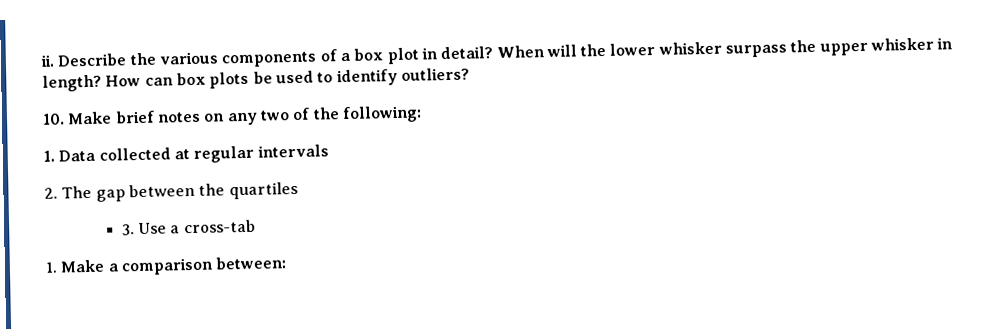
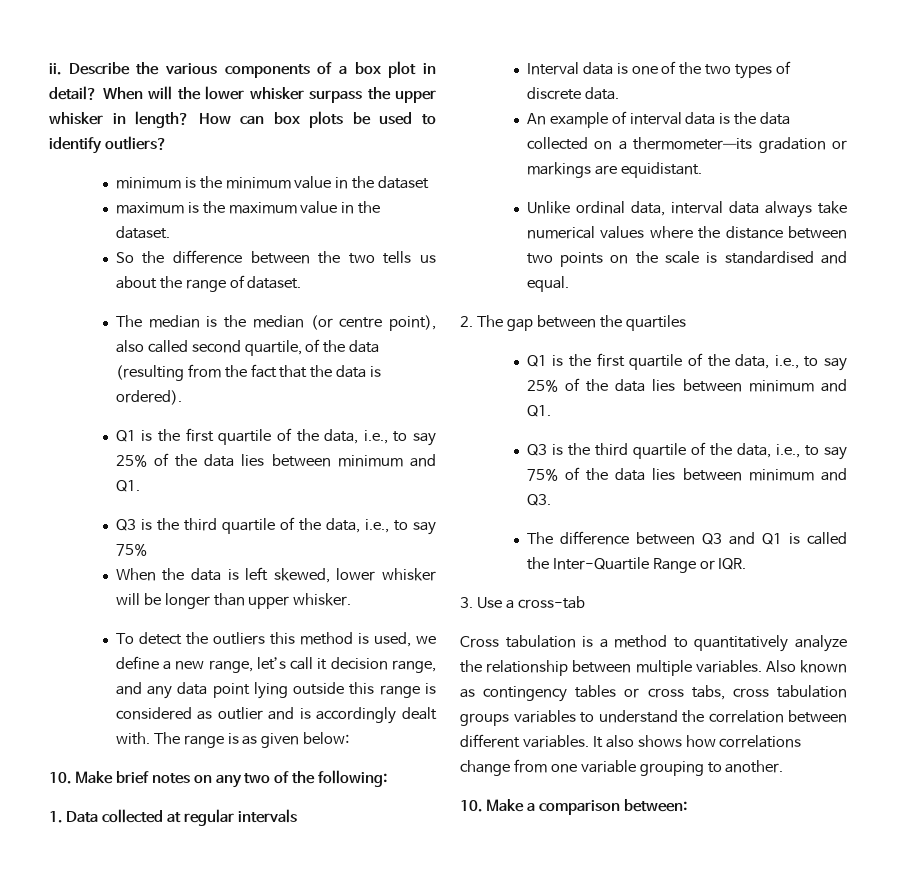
(470, 74) none -> [115,176,430,189] [115,201,381,214] [115,226,170,239] [115,250,436,264] [115,275,302,292] [115,315,437,331] [115,339,380,356] [115,364,382,381] [115,390,182,405] [115,428,436,446] [115,453,437,467] [115,480,140,492] [115,517,437,535] [115,543,147,556] [115,567,436,583] [115,593,352,609] [115,632,436,647] [115,656,436,673] [115,682,436,699] [115,707,437,724] [115,732,350,748] // minimum is the minimum value in the dataset // maximum is the maximum value in the dataset. // So the difference between the two tells us about the range of dataset. // The median is the median (or centre point), also called second quartile, of the data (resulting from the fact that the data is ordered). // Q1 is the first quartile of the data, i.e., to say 25% of the data lies between minimum and Q1. // Q3 is the third quartile of the data, i.e., to say 75% // When the data is left skewed, lower whisker will be longer than upper whisker. // To detect the outliers this method is used, we define a new range, let’s call it decision range, and any data point lying outside this range is considered as outlier and is accordingly dealt with. The range is as given below:
(329, 151) none -> [526,61,792,79] [526,87,619,100] [526,111,791,128] [526,137,847,153] [526,162,702,178] [526,201,847,218] [526,226,847,239] [526,251,847,267] [526,276,569,292] // Interval data is one of the two types of discrete data. // An example of interval data is the data collected on a thermometer—its gradation or markings are equidistant. // Unlike ordinal data, interval data always take numerical values where the distance between two points on the scale is standardised and equal.
[121,219,256,236] [45,261,58,273] 3. Use a cross-tab // 1. -> [526,353,847,371] [526,378,848,392] [526,405,551,417] [526,442,848,460] [526,467,848,481] [526,494,551,506] [526,531,847,545] [526,557,747,573] [460,596,585,609] [460,635,847,652] [460,660,847,676] [460,685,847,702] [460,710,847,726] [460,734,802,748] [460,759,784,776] [460,800,482,812] Q1 is the first quartile of the data, i.e., to say 25% of the data lies between minimum and Q1. // Q3 is the third quartile of the data, i.e., to say 75% of the data lies between minimum and Q3. // The difference between Q3 and Q1 is called the Inter-Quartile Range or IQR. // 3. Use a cross-tab // Cross tabulation is a method to quantitatively analyze the relationship between multiple variables. Also known as contingency tables or cross tabs, cross tabulation groups variables to understand the correlation between different variables. It also shows how correlations change from one variable grouping to another. // 10.

